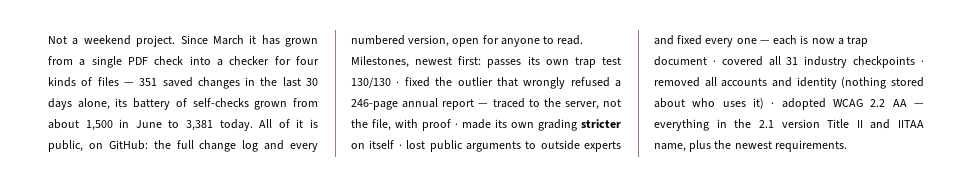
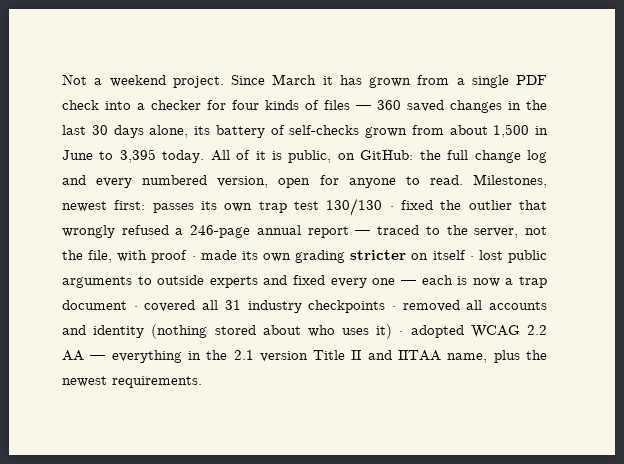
[139,78,158,86] 351 -> [377,100,401,110] 360
[185,120,213,131] 3,381 -> [119,149,156,163] 3,395

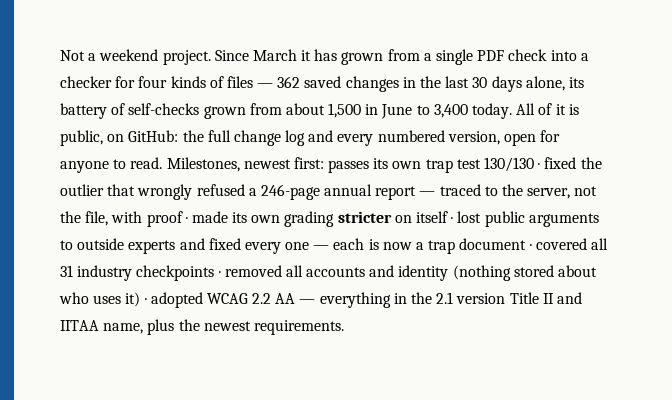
[377,100,401,110] 360 -> [277,76,301,88] 362
[119,149,156,163] 3,395 -> [433,104,468,118] 3,400

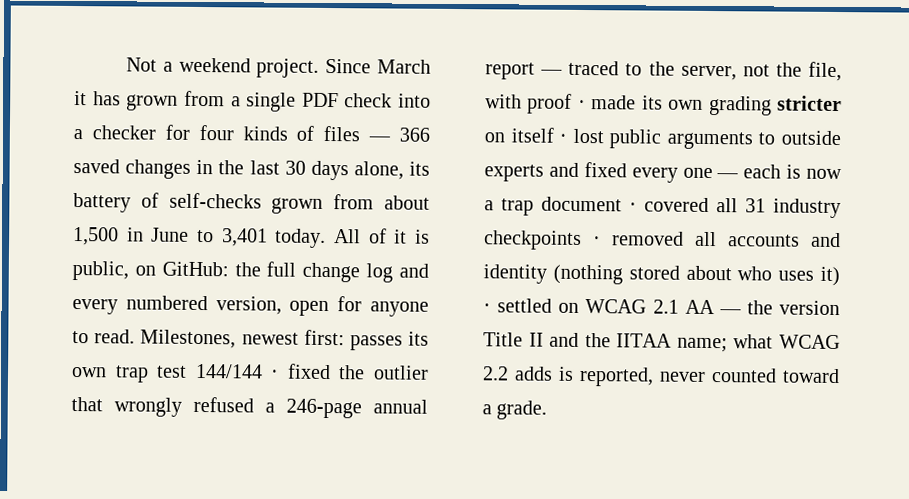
[277,76,301,88] 362 -> [399,127,430,142] 366
[433,104,468,118] 3,400 -> [221,228,268,247] 3,401
[484,157,535,172] 130/130 -> [194,363,263,379] 144/144
[150,292,582,308] [60,319,344,335] adopted WCAG 2.2 AA — everything in the 2.1 version Title II and IITAA name, plus the newest requirements. -> [497,298,840,316] [483,332,840,353] [482,366,840,387] [482,400,548,420] settled on WCAG 2.1 AA — the version Title II and the IITAA name; what WCAG 2.2 adds is reported, never counted toward a grade.

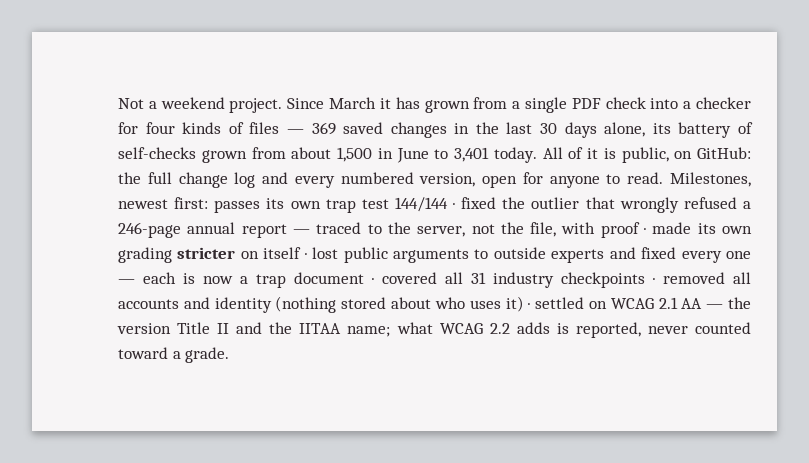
[399,127,430,142] 366 -> [311,122,336,135] 369

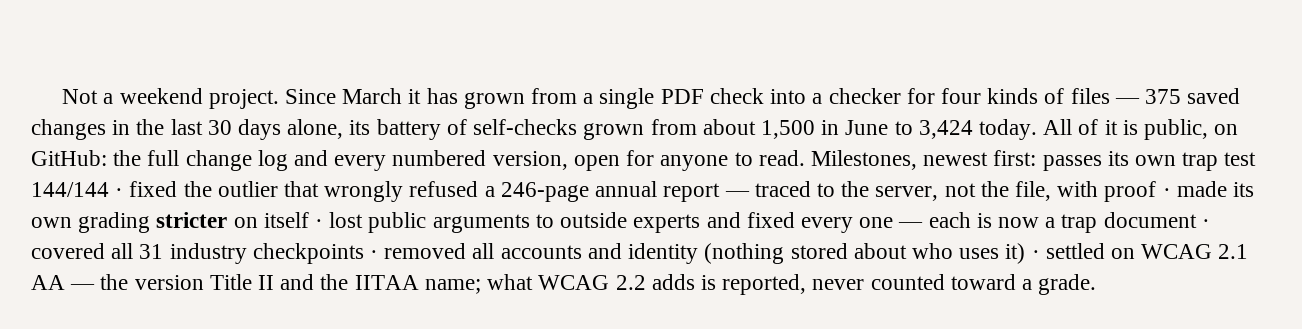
[311,122,336,135] 369 -> [1144,89,1181,104] 375
[454,147,489,162] 3,401 -> [918,120,973,139] 3,424

